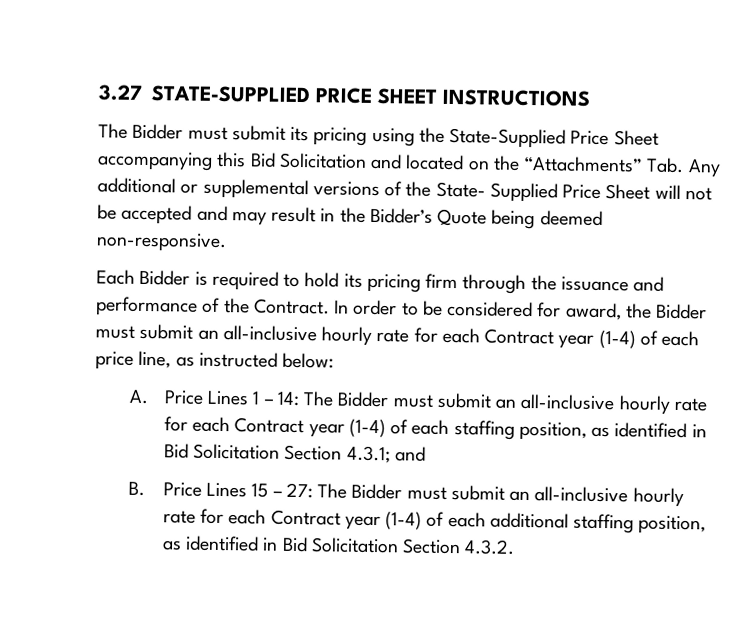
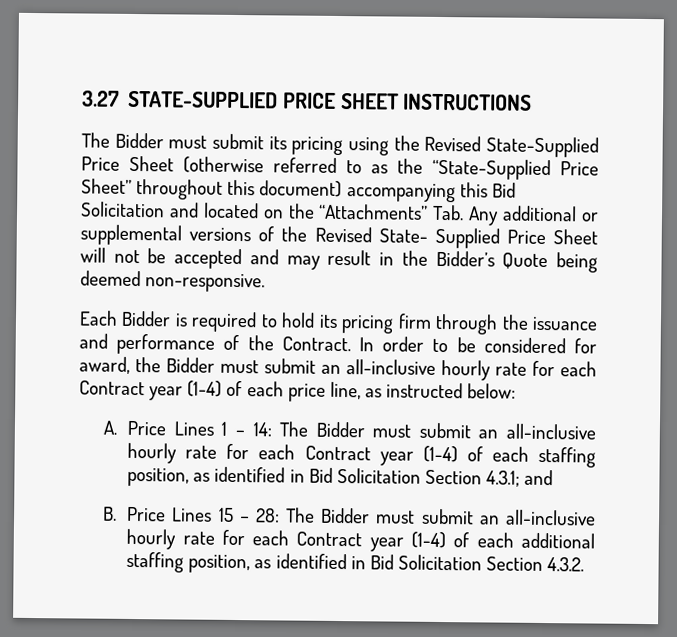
(445, 135) none -> [424,135,482,152] Revised
(659, 138) none -> [183,156,599,181] [81,178,343,200] (otherwise referred to as the “State-Supplied Price Sheet” throughout this document)
(432, 189) none -> [314,226,372,243] Revised
[285,482,313,499] 27: -> [255,508,280,523] 28:

